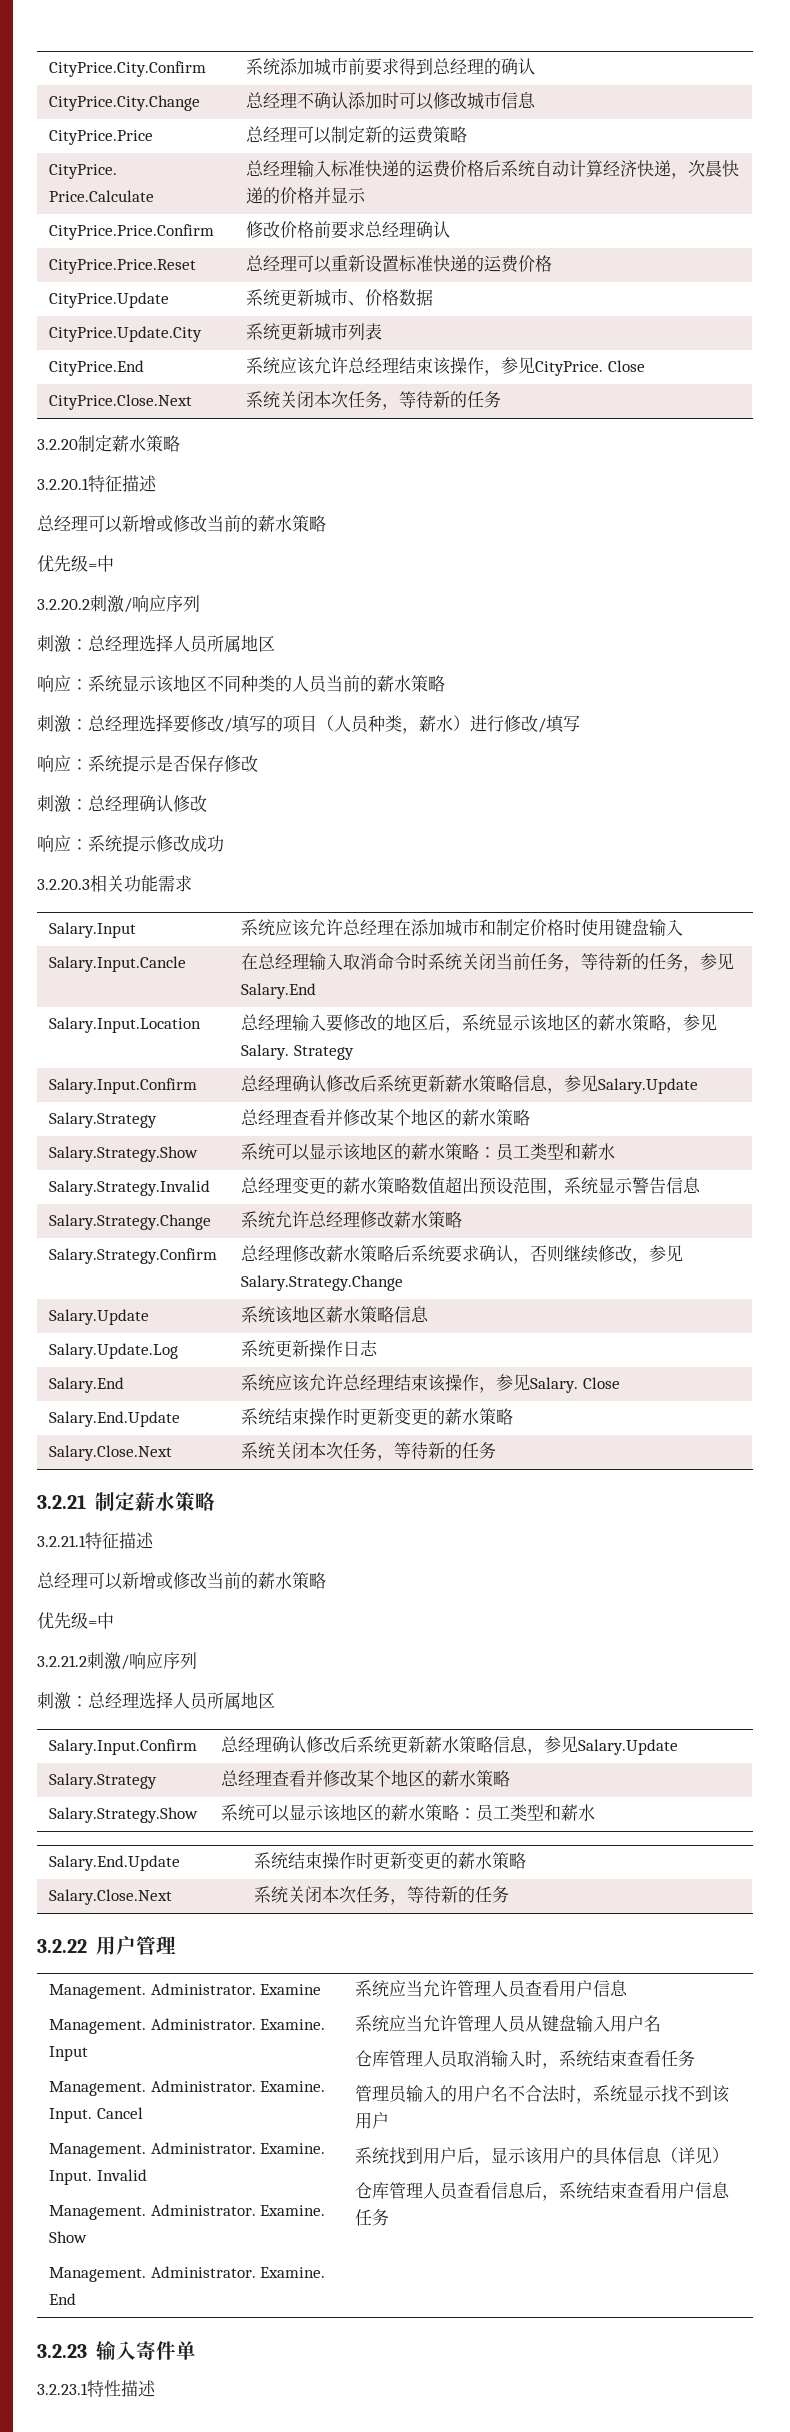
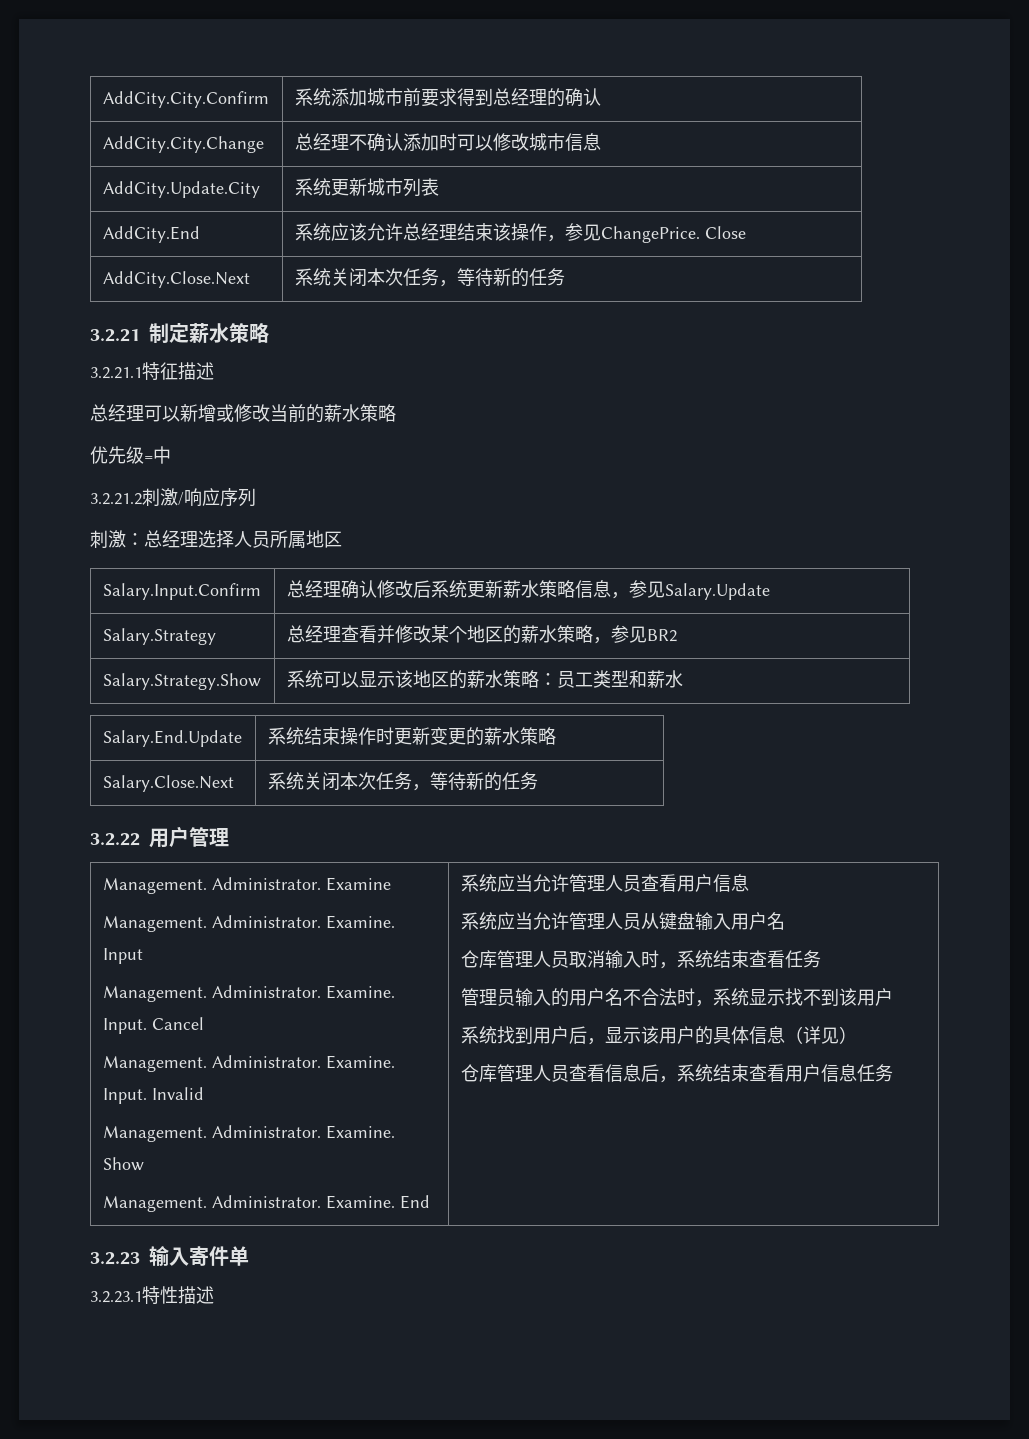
[48,61,206,77] CityPrice.City.Confirm -> [102,91,269,108] AddCity.City.Confirm
[48,95,200,111] CityPrice.City.Change -> [102,136,264,153] AddCity.City.Change
[48,130,153,145] [245,126,467,144] [48,164,117,179] [48,190,154,202] [245,160,739,179] [245,187,366,204] [48,224,214,240] [245,221,450,239] [48,259,196,274] [245,255,552,273] [48,292,169,308] [245,289,433,307] [48,326,202,342] CityPrice.Price | 总经理可以制定新的运费策略 // CityPrice. Price.Calculate | 总经理输入标准快递的运费价格后系统自动计算经济快递，次晨快递的价格并显示 // CityPrice.Price.Confirm | 修改价格前要求总经理确认 // CityPrice.Price.Reset | 总经理可以重新设置标准快递的运费价格 // CityPrice.Update | 系统更新城市、价格数据 // CityPrice.Update.City -> [102,181,260,198] AddCity.Update.City
[48,360,144,376] [245,357,645,376] [48,394,192,410] [245,391,501,410] [37,435,180,452] [37,475,157,493] [37,515,326,533] [37,555,114,572] [37,595,200,613] [37,634,275,653] [37,675,445,693] [37,714,580,734] [37,755,258,772] [37,795,207,813] [37,835,224,852] [37,875,192,892] [48,922,136,938] [240,919,683,937] [48,956,186,972] [240,953,734,972] [240,983,316,999] [48,1017,201,1033] [240,1014,717,1033] [240,1044,354,1060] [48,1078,197,1094] [240,1075,698,1094] [48,1112,157,1128] [240,1109,530,1126] [48,1146,198,1162] [240,1143,615,1161] [48,1180,210,1196] [240,1176,701,1196] [48,1214,211,1230] [240,1211,462,1228] [48,1248,217,1264] [240,1245,683,1264] [240,1275,403,1291] [48,1309,149,1325] [240,1306,429,1324] [48,1343,178,1359] [240,1340,378,1357] [48,1377,124,1393] [240,1374,620,1393] [48,1411,180,1427] [240,1408,513,1425] [48,1445,172,1461] [240,1442,496,1461] CityPrice.End | 系统应该允许总经理结束该操作，参见CityPrice. Close // CityPrice.Close.Next | 系统关闭本次任务，等待新的任务 // 3.2.20制定薪水策略 // 3.2.20.1特征描述 // 总经理可以新增或修改当前的薪水策略 // 优先级=中 // 3.2.20.2刺激/响应序列 // 刺激：总经理选择人员所属地区 // 响应：系统显示该地区不同种类的人员当前的薪水策略 // 刺激：总经理选择要修改/填写的项目（人员种类，薪水）进行修改/填写 // 响应：系统提示是否保存修改 // 刺激：总经理确认修改 // 响应：系统提示修改成功 // 3.2.20.3相关功能需求 // Salary.Input | 系统应该允许总经理在添加城市和制定价格时使用键盘输入 // Salary.Input.Cancle | 在总经理输入取消命令时系统关闭当前任务，等待新的任务，参见Salary.End // Salary.Input.Location | 总经理输入要修改的地区后，系统显示该地区的薪水策略，参见Salary. Strategy // Salary.Input.Confirm | 总经理确认修改后系统更新薪水策略信息，参见Salary.Update // Salary.Strategy | 总经理查看并修改某个地区的薪水策略 // Salary.Strategy.Show | 系统可以显示该地区的薪水策略：员工类型和薪水 // Salary.Strategy.Invalid | 总经理变更的薪水策略数值超出预设范围，系统显示警告信息 // Salary.Strategy.Change | 系统允许总经理修改薪水策略 // Salary.Strategy.Confirm | 总经理修改薪水策略后系统要求确认，否则继续修改，参见Salary.Strategy.Change // Salary.Update | 系统该地区薪水策略信息 // Salary.Update.Log | 系统更新操作日志 // Salary.End | 系统应该允许总经理结束该操作，参见Salary. Close // Salary.End.Update | 系统结束操作时更新变更的薪水策略 // Salary.Close.Next | 系统关闭本次任务，等待新的任务 -> [102,226,200,243] [294,223,746,243] [102,271,250,288] [294,268,565,287] AddCity.End | 系统应该允许总经理结束该操作，参见ChangePrice. Close // AddCity.Close.Next | 系统关闭本次任务，等待新的任务
(510, 1778) none -> [592,625,677,644] ，参见BR2

